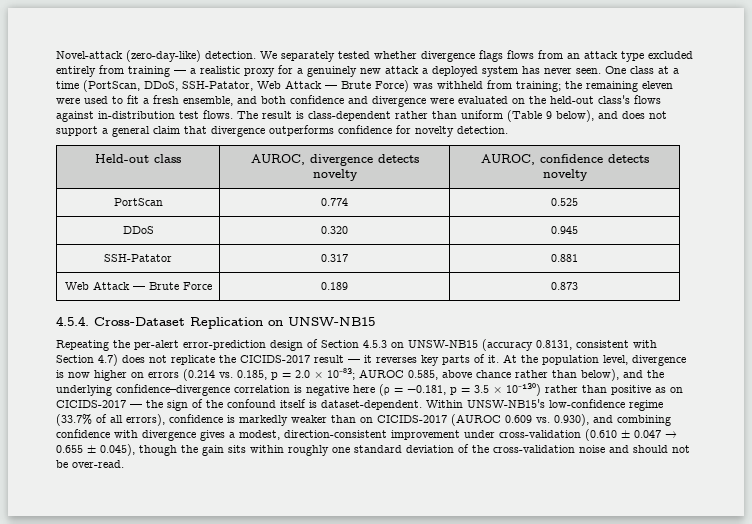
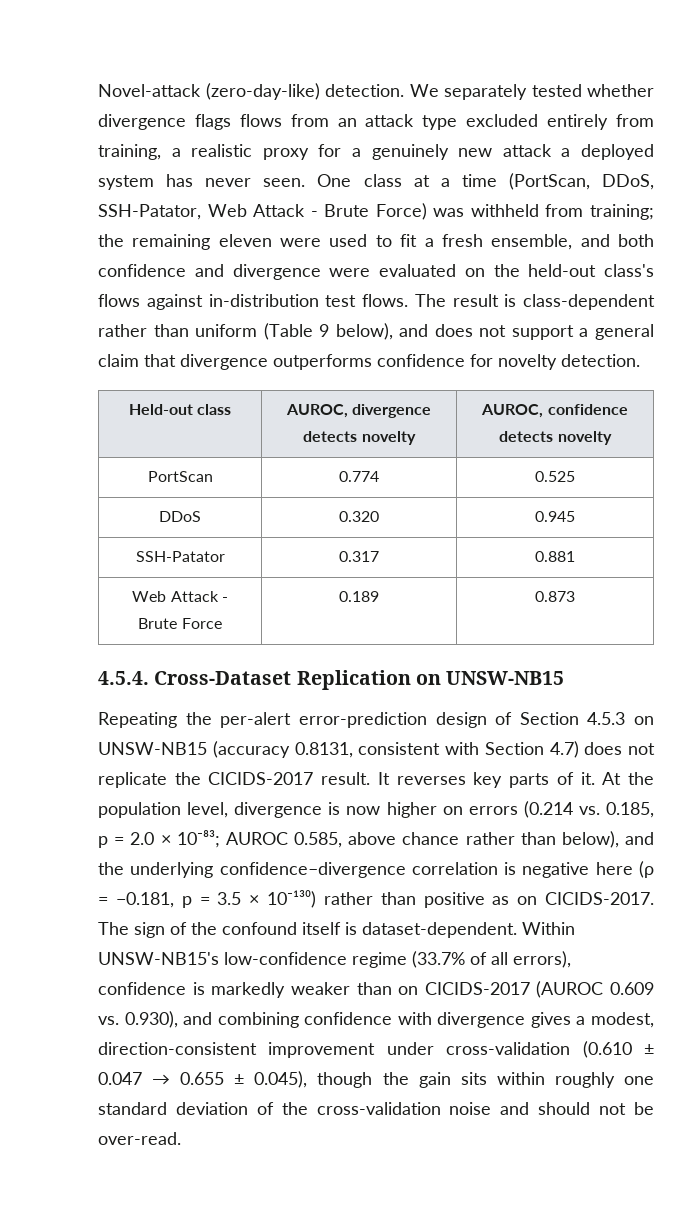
[128,66,186,77] training — -> [98,144,161,160] training,
[325,85,337,89] — -> [310,211,318,217] -
[132,286,145,290] — -> [221,597,228,602] -
[314,355,372,363] result — it -> [321,772,390,785] result. It
[56,400,163,408] CICIDS-2017 — the -> [545,892,654,905] [98,922,129,935] CICIDS-2017. The

